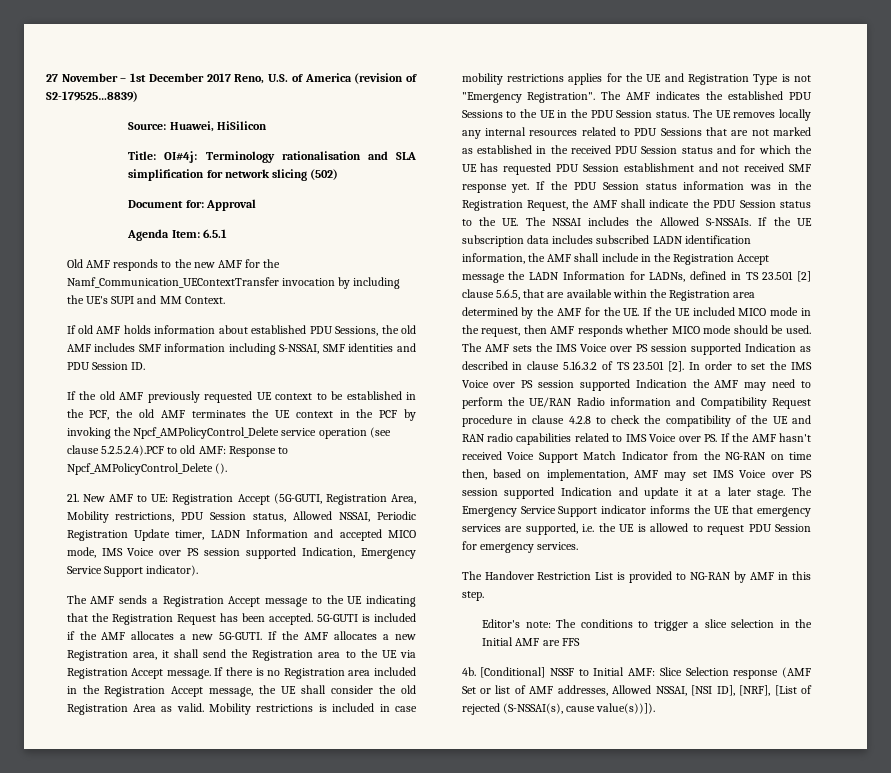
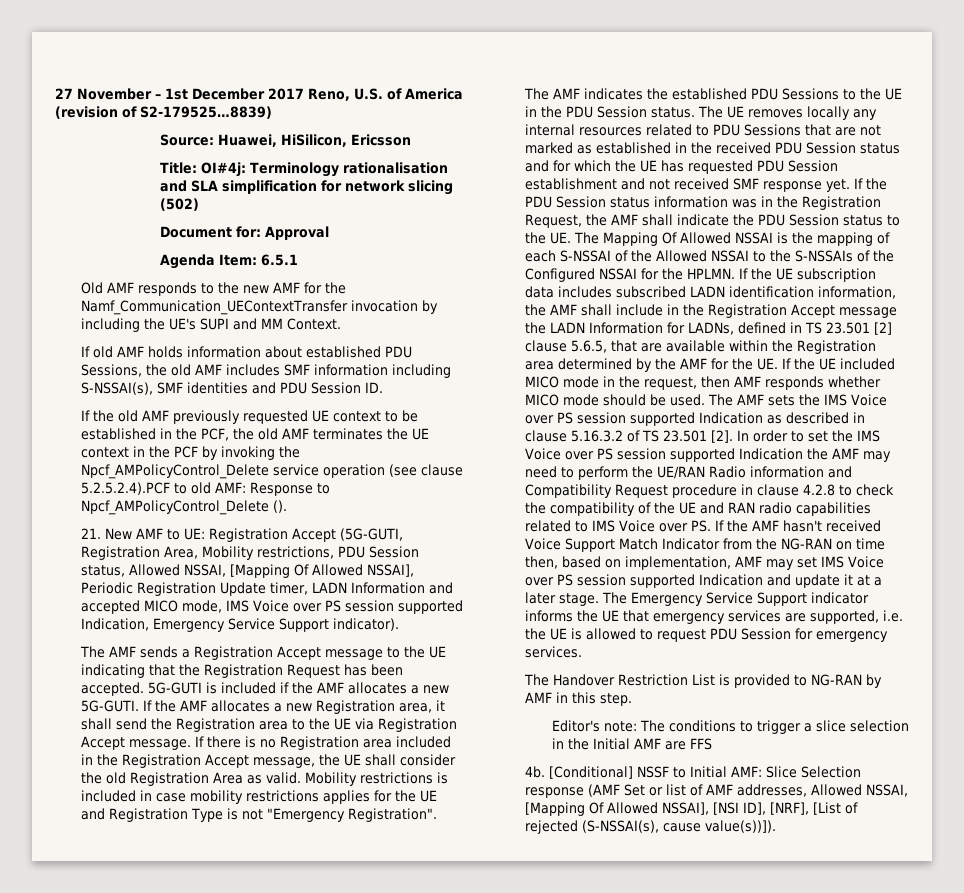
[216,121,267,130] HiSilicon -> [281,134,412,147] HiSilicon, Ericsson
[279,344,320,354] S-NSSAI, -> [81,382,154,395] S-NSSAI(s),
(371, 517) none -> [230,564,415,578] [Mapping Of Allowed NSSAI],
[551,217,752,226] NSSAI includes the Allowed S-NSSAIs. -> [603,232,891,246] [525,250,895,262] [525,268,736,282] Mapping Of Allowed NSSAI is the mapping of each S-NSSAI of the Allowed NSSAI to the S-NSSAIs of the Configured NSSAI for the HPLMN.
(687, 691) none -> [525,802,710,816] [Mapping Of Allowed NSSAI],

